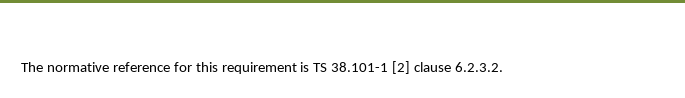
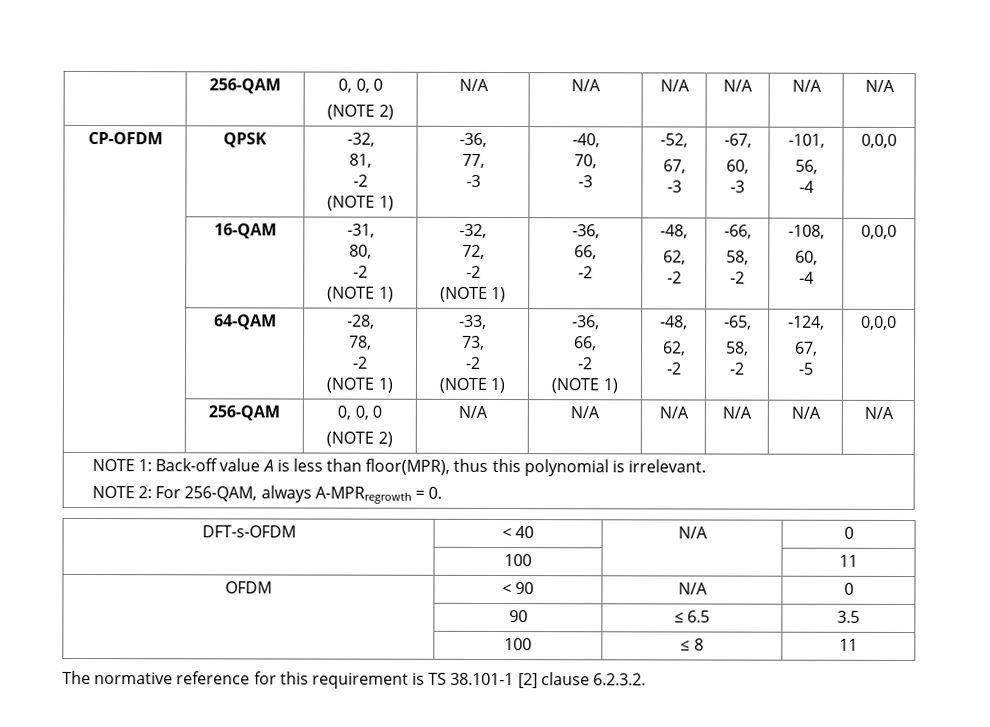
(21, 67) none -> [209,78,281,94] [338,78,383,93] [327,104,394,120] [458,78,489,91] [571,79,601,92] [659,79,690,92] [723,79,753,92] [791,79,822,92] [864,79,895,92] [87,132,163,145] [223,132,267,148] [346,132,375,147] [349,153,372,168] [353,174,368,187] [327,195,394,211] [459,132,487,147] [461,153,485,168] [465,174,481,187] [571,133,600,148] [574,154,597,169] [578,175,593,188] [660,133,688,148] [662,159,686,174] [666,180,682,193] [723,133,752,148] [726,159,749,174] [730,180,745,193] [787,133,825,148] [794,159,818,174] [798,180,814,193] [861,133,897,148] [213,223,277,239] [346,223,375,238] [349,244,372,259] [353,265,368,278] [327,286,394,302] [459,223,487,238] [461,244,485,259] [465,265,481,278] [439,286,507,303] [571,224,600,239] [574,245,597,260] [578,266,593,279] [660,224,688,239] [662,250,686,265] [666,271,682,284] [723,224,752,239] [726,250,749,265] [730,271,745,284] [787,224,825,239] [794,250,818,265] [798,271,814,284] [861,224,897,239] [213,314,277,330] [346,314,375,329] [349,335,372,350] [352,356,368,369] [326,377,393,393] [459,314,487,329] [461,335,485,350] [464,356,481,369] [438,377,506,394] [571,315,600,330] [574,336,597,351] [577,357,593,370] [551,378,618,394] [660,315,688,330] [662,341,686,356] [665,362,682,375] [723,315,752,330] [726,341,749,356] [729,362,745,375] [787,315,825,330] [794,341,818,356] [797,362,814,375] [861,315,897,330] [208,405,280,421] [337,405,382,420] [326,431,393,447] [457,405,488,418] [570,406,600,419] [658,406,689,419] [722,406,752,419] [790,406,821,419] [863,406,894,419] [91,458,707,477] [91,485,443,504] [201,525,296,538] [501,526,535,539] [677,526,708,539] [843,526,854,539] [504,554,532,567] [839,554,858,567] [225,581,272,594] [501,582,535,595] [677,582,708,595] [843,582,854,595] [508,610,528,623] [673,610,711,623] [837,610,860,623] [504,638,532,651] [680,638,704,651] [839,638,858,651] | 256-QAM | 0, 0, 0 // (NOTE 2) | N/A | N/A | N/A | N/A | N/A | N/A // CP-OFDM | QPSK | -32, // 81, // -2 // (NOTE 1) | -36, // 77, // -3 | -40, // 70, // -3 | -52, // 67, // -3 | -67, // 60, // -3 | -101, // 56, // -4 | 0,0,0 // | 16-QAM | -31, // 80, // -2 // (NOTE 1) | -32, // 72, // -2 // (NOTE 1) | -36, // 66, // -2 | -48, // 62, // -2 | -66, // 58, // -2 | -108, // 60, // -4 | 0,0,0 // | 64-QAM | -28, // 78, // -2 // (NOTE 1) | -33, // 73, // -2 // (NOTE 1) | -36, // 66, // -2 // (NOTE 1) | -48, // 62, // -2 | -65, // 58, // -2 | -124, // 67, // -5 | 0,0,0 // | 256-QAM | 0, 0, 0 // (NOTE 2) | N/A | N/A | N/A | N/A | N/A | N/A // NOTE 1: Back-off value A is less than floor(MPR), thus this polynomial is irrelevant. // NOTE 2: For 256-QAM, always A-MPRregrowth = 0. // DFT-s-OFDM | < 40 | N/A | 0 // | 100 | | 11 // OFDM | < 90 | N/A | 0 // | 90 | ≤ 6.5 | 3.5 // | 100 | ≤ 8 | 11 //

